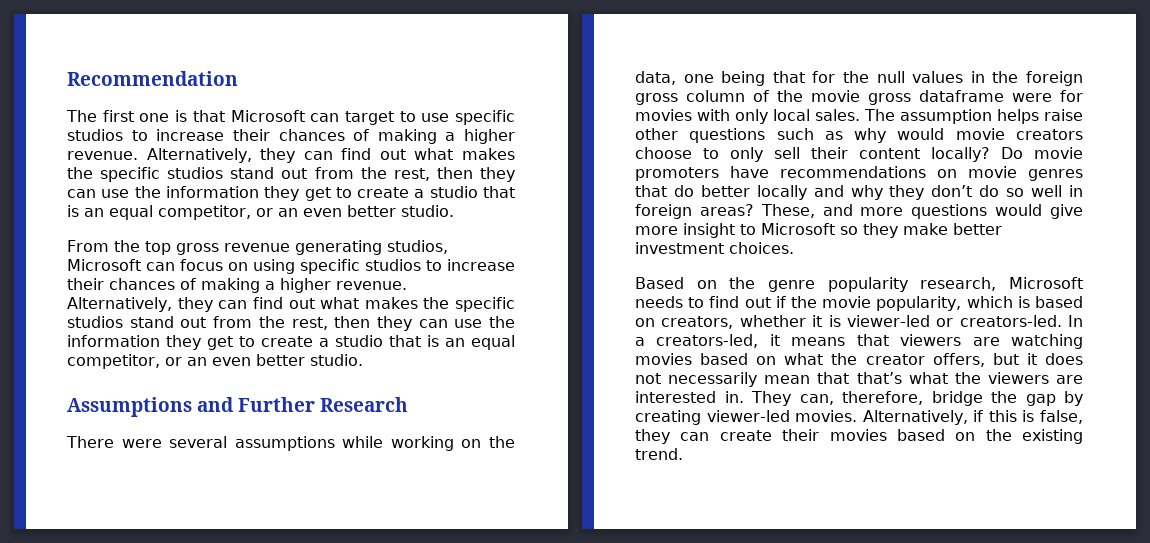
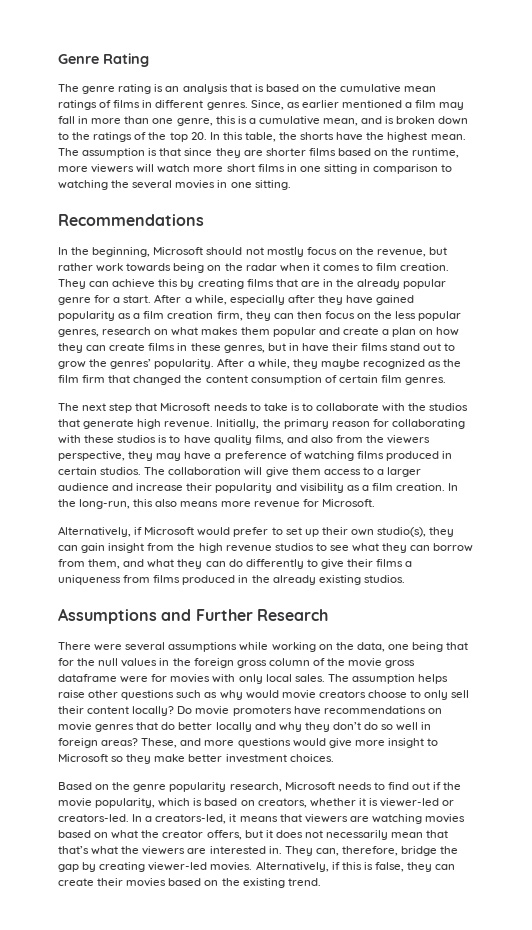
[67,71,238,86] [66,110,515,125] [67,129,515,144] [67,148,515,163] [67,167,515,182] [67,186,515,201] [67,205,454,220] [67,240,448,255] [67,259,515,274] [67,278,407,293] [67,297,515,312] [67,316,515,331] [67,335,515,350] [67,354,363,369] Recommendation // The first one is that Microsoft can target to use specific studios to increase their chances of making a higher revenue. Alternatively, they can find out what makes the specific studios stand out from the rest, then they can use the information they get to create a studio that is an equal competitor, or an even better studio. // From the top gross revenue generating studios, Microsoft can focus on using specific studios to increase their chances of making a higher revenue. Alternatively, they can find out what makes the specific studios stand out from the rest, then they can use the information they get to create a studio that is an equal competitor, or an even better studio. -> [58,53,149,67] [58,84,437,94] [58,100,465,110] [58,116,469,126] [58,132,466,142] [58,148,460,158] [58,164,453,174] [58,180,291,190] [58,214,204,226] [58,247,448,257] [58,263,450,273] [58,279,447,289] [58,294,415,305] [58,311,462,321] [58,327,460,337] [58,343,456,353] [58,358,462,369] [58,375,447,385] [58,403,469,413] [58,419,465,429] [58,435,431,445] [58,451,453,461] [58,467,422,477] [58,483,459,493] [58,499,375,509] [58,526,455,537] [58,543,474,553] [58,559,413,569] [58,575,405,585] Genre Rating // The genre rating is an analysis that is based on the cumulative mean ratings of films in different genres. Since, as earlier mentioned a film may fall in more than one genre, this is a cumulative mean, and is broken down to the ratings of the top 20. In this table, the shorts have the highest mean. The assumption is that since they are shorter films based on the runtime, more viewers will watch more short films in one sitting in comparison to watching the several movies in one sitting. // Recommendations // In the beginning, Microsoft should not mostly focus on the revenue, but rather work towards being on the radar when it comes to film creation. They can achieve this by creating films that are in the already popular genre for a start. After a while, especially after they have gained popularity as a film creation firm, they can then focus on the less popular genres, research on what makes them popular and create a plan on how they can create films in these genres, but in have their films stand out to grow the genres’ popularity. After a while, they maybe recognized as the film firm that changed the content consumption of certain film genres. // The next step that Microsoft needs to take is to collaborate with the studios that generate high revenue. Initially, the primary reason for collaborating with these studios is to have quality films, and also from the viewers perspective, they may have a preference of watching films produced in certain studios. The collaboration will give them access to a larger audience and increase their popularity and visibility as a film creation. In the long-run, this also means more revenue for Microsoft. // Alternatively, if Microsoft would prefer to set up their own studio(s), they can gain insight from the high revenue studios to see what they can borrow from them, and what they can do differently to give their films a uniqueness from films produced in the already existing studios.

